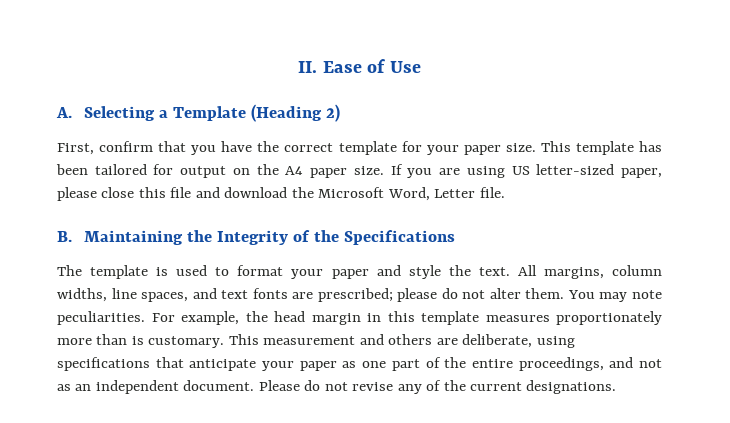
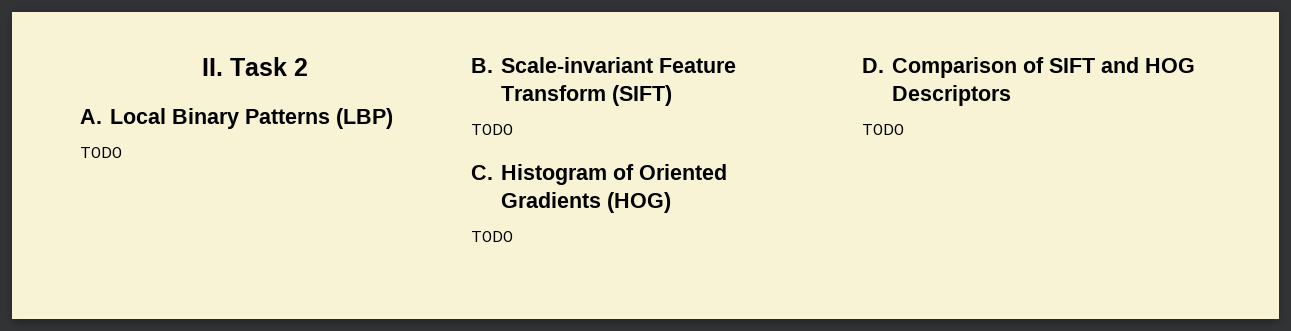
[322,59,422,73] [56,104,341,122] [57,141,662,155] [56,164,663,178] [57,187,505,201] [57,230,456,245] [57,265,662,279] [57,288,663,302] [57,311,662,325] [57,334,575,348] [57,357,662,371] [57,380,617,394] Ease of Use // A. Selecting a Template (Heading 2) // First, confirm that you have the correct template for your paper size. This template has been tailored for output on the A4 paper size. If you are using US letter-sized paper, please close this file and download the Microsoft Word, Letter file. // B. Maintaining the Integrity of the Specifications // The template is used to format your paper and style the text. All margins, column widths, line spaces, and text fonts are prescribed; please do not alter them. You may note peculiarities. For example, the head margin in this template measures proportionately more than is customary. This measurement and others are deliberate, using specifications that anticipate your paper as one part of the entire proceedings, and not as an independent document. Please do not revise any of the current designations. -> [229,57,308,76] [80,108,393,129] [80,147,122,158] [471,57,736,73] [500,85,672,106] [471,124,513,135] [471,164,727,185] [500,192,671,213] [471,231,513,242] [862,57,1195,78] [891,85,1011,106] [862,124,904,135] Task 2 // A. Local Binary Patterns (LBP) // TODO // B. Scale-invariant Feature Transform (SIFT) // TODO // C. Histogram of Oriented Gradients (HOG) // TODO // D. Comparison of SIFT and HOG Descriptors // TODO

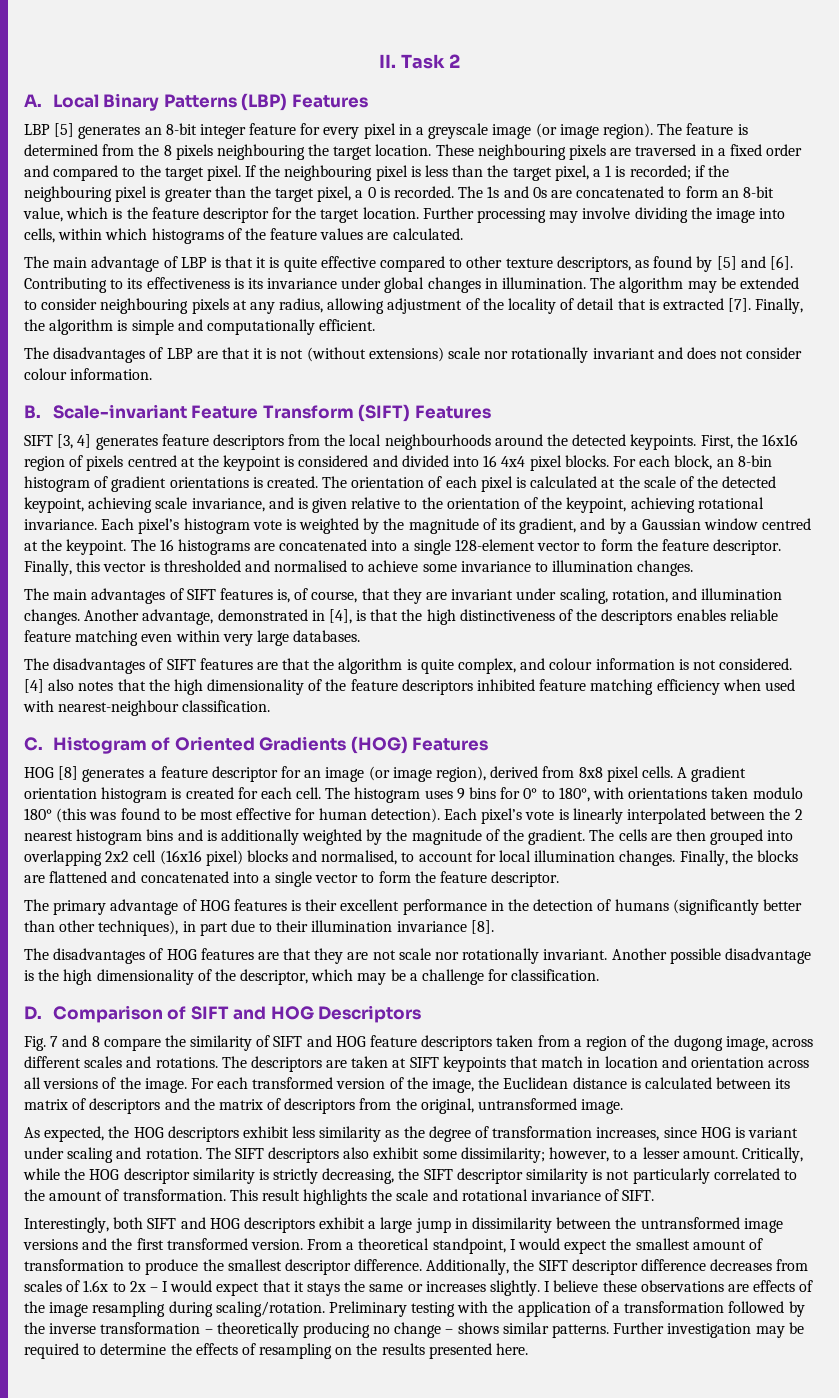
[80,147,122,158] // TODO -> [291,94,368,108] [24,123,748,139] [24,144,803,160] [24,165,729,181] [24,186,774,202] [23,207,786,223] [24,228,463,244] [24,256,793,272] [24,277,799,293] [24,298,804,314] [24,319,376,335] [24,347,803,363] [24,368,153,380] Features // LBP [5] generates an 8-bit integer feature for every pixel in a greyscale image (or image region). The feature is determined from the 8 pixels neighbouring the target location. These neighbouring pixels are traversed in a fixed order and compared to the target pixel. If the neighbouring pixel is less than the target pixel, a 1 is recorded; if the neighbouring pixel is greater than the target pixel, a 0 is recorded. The 1s and 0s are concatenated to form an 8-bit value, which is the feature descriptor for the target location. Further processing may involve dividing the image into cells, within which histograms of the feature values are calculated. // The main advantage of LBP is that it is quite effective compared to other texture descriptors, as found by [5] and [6]. Contributing to its effectiveness is its invariance under global changes in illumination. The algorithm may be extended to consider neighbouring pixels at any radius, allowing adjustment of the locality of detail that is extracted [7]. Finally, the algorithm is simple and computationally efficient. // The disadvantages of LBP are that it is not (without extensions) scale nor rotationally invariant and does not consider colour information.
[471,124,513,135] // TODO -> [414,405,491,419] [24,434,798,450] [24,455,772,471] [24,476,777,492] [24,497,764,513] [24,518,812,534] [24,539,782,555] [24,560,694,576] [24,588,783,604] [24,609,778,625] [24,630,361,646] [24,658,793,674] [24,679,795,695] [23,700,271,716] Features // SIFT [3, 4] generates feature descriptors from the local neighbourhoods around the detected keypoints. First, the 16x16 region of pixels centred at the keypoint is considered and divided into 16 4x4 pixel blocks. For each block, an 8-bin histogram of gradient orientations is created. The orientation of each pixel is calculated at the scale of the detected keypoint, achieving scale invariance, and is given relative to the orientation of the keypoint, achieving rotational invariance. Each pixel’s histogram vote is weighted by the magnitude of its gradient, and by a Gaussian window centred at the keypoint. The 16 histograms are concatenated into a single 128-element vector to form the feature descriptor. Finally, this vector is thresholded and normalised to achieve some invariance to illumination changes. // The main advantages of SIFT features is, of course, that they are invariant under scaling, rotation, and illumination changes. Another advantage, demonstrated in [4], is that the high distinctiveness of the descriptors enables reliable feature matching even within very large databases. // The disadvantages of SIFT features are that the algorithm is quite complex, and colour information is not considered. [4] also notes that the high dimensionality of the feature descriptors inhibited feature matching efficiency when used with nearest-neighbour classification.
[471,231,513,242] // TODO -> [412,737,489,751] [24,766,747,782] [24,787,803,803] [24,808,803,824] [24,829,794,845] [24,850,798,866] [24,871,560,887] [24,899,802,915] [24,920,494,936] [24,948,811,964] [24,969,600,985] Features // HOG [8] generates a feature descriptor for an image (or image region), derived from 8x8 pixel cells. A gradient orientation histogram is created for each cell. The histogram uses 9 bins for 0° to 180°, with orientations taken modulo 180° (this was found to be most effective for human detection). Each pixel’s vote is linearly interpolated between the 2 nearest histogram bins and is additionally weighted by the magnitude of the gradient. The cells are then grouped into overlapping 2x2 cell (16x16 pixel) blocks and normalised, to account for local illumination changes. Finally, the blocks are flattened and concatenated into a single vector to form the feature descriptor. // The primary advantage of HOG features is their excellent performance in the detection of humans (significantly better than other techniques), in part due to their illumination invariance [8]. // The disadvantages of HOG features are that they are not scale nor rotationally invariant. Another possible disadvantage is the high dimensionality of the descriptor, which may be a challenge for classification.
[862,124,904,135] TODO -> [24,1035,813,1051] [24,1056,810,1072] [24,1077,791,1093] [24,1098,624,1114] [24,1126,799,1142] [24,1147,803,1163] [23,1168,797,1184] [24,1189,655,1205] [24,1217,783,1233] [23,1238,763,1254] [24,1259,809,1275] [24,1280,814,1296] [24,1301,805,1317] [24,1322,804,1338] [24,1343,529,1359] Fig. 7 and 8 compare the similarity of SIFT and HOG feature descriptors taken from a region of the dugong image, across different scales and rotations. The descriptors are taken at SIFT keypoints that match in location and orientation across all versions of the image. For each transformed version of the image, the Euclidean distance is calculated between its matrix of descriptors and the matrix of descriptors from the original, untransformed image. // As expected, the HOG descriptors exhibit less similarity as the degree of transformation increases, since HOG is variant under scaling and rotation. The SIFT descriptors also exhibit some dissimilarity; however, to a lesser amount. Critically, while the HOG descriptor similarity is strictly decreasing, the SIFT descriptor similarity is not particularly correlated to the amount of transformation. This result highlights the scale and rotational invariance of SIFT. // Interestingly, both SIFT and HOG descriptors exhibit a large jump in dissimilarity between the untransformed image versions and the first transformed version. From a theoretical standpoint, I would expect the smallest amount of transformation to produce the smallest descriptor difference. Additionally, the SIFT descriptor difference decreases from scales of 1.6x to 2x – I would expect that it stays the same or increases slightly. I believe these observations are effects of the image resampling during scaling/rotation. Preliminary testing with the application of a transformation followed by the inverse transformation – theoretically producing no change – shows similar patterns. Further investigation may be required to determine the effects of resampling on the results presented here.

